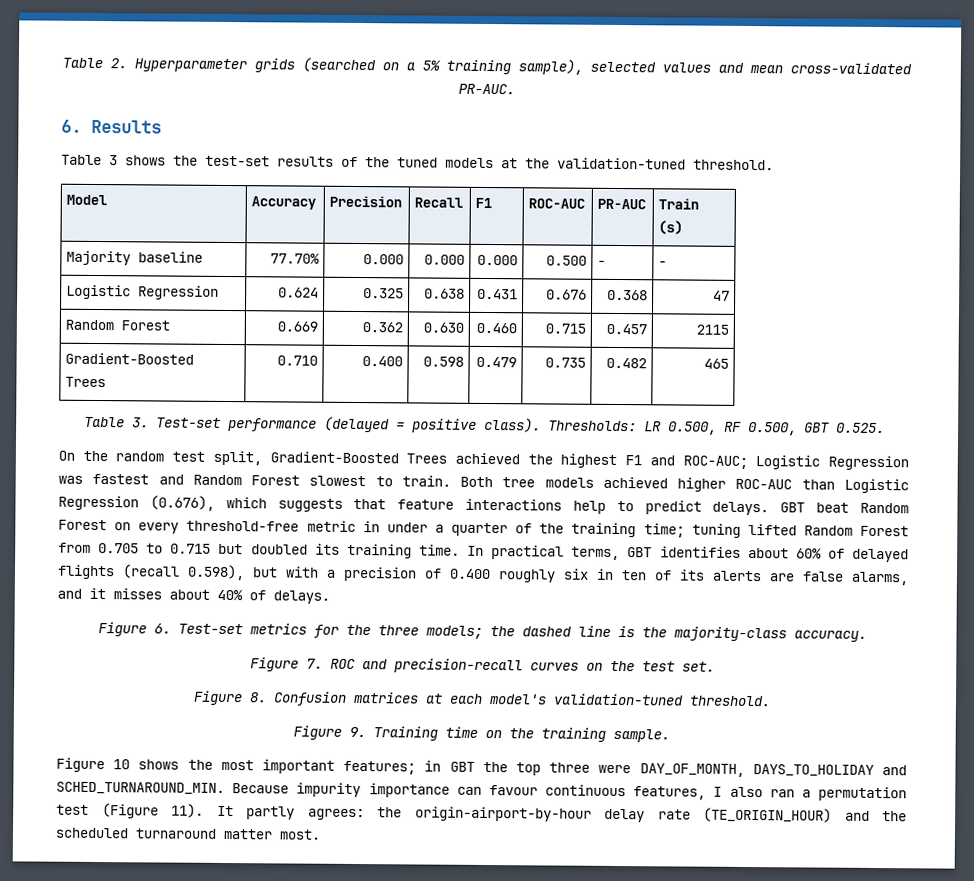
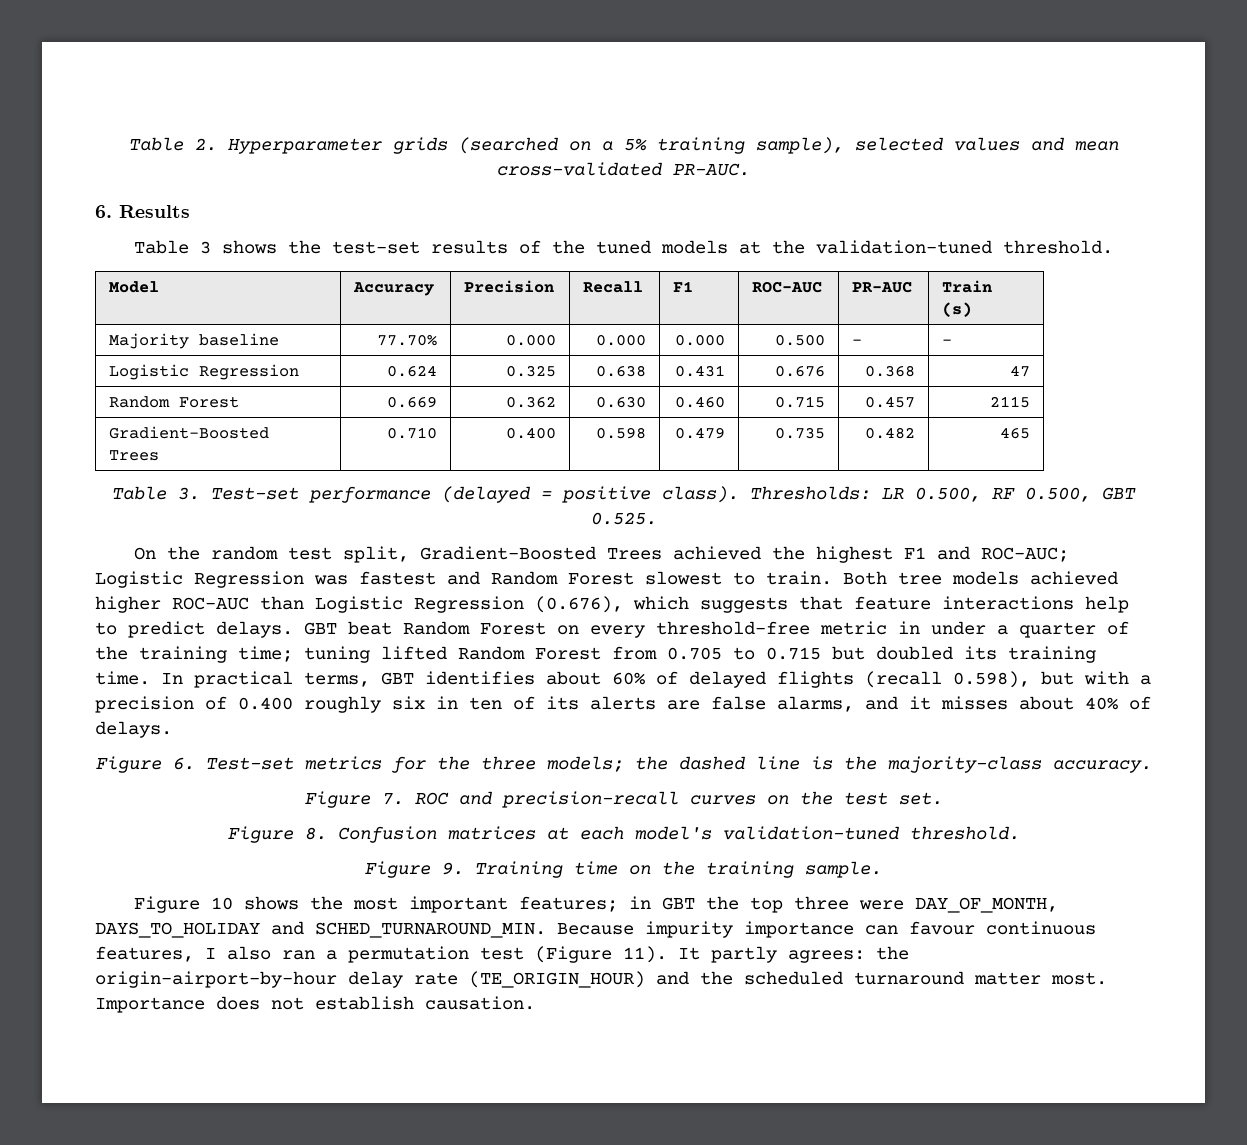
(321, 834) none -> [95,996,535,1013] Importance does not establish causation.

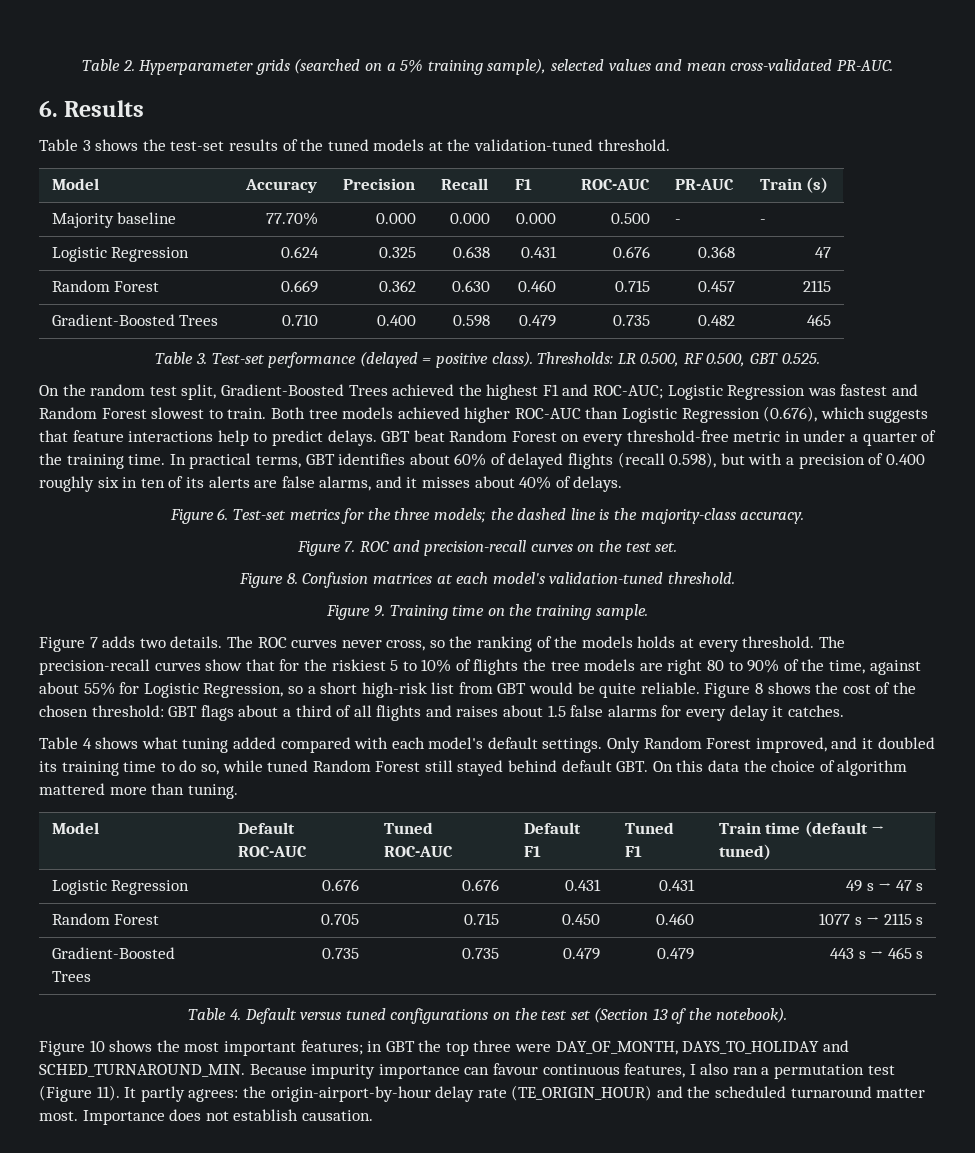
[238,646,1096,663] time; tuning lifted Random Forest from 0.705 to 0.715 but doubled its training -> (124, 461) none
(882, 869) none -> [39,636,845,652] [39,659,921,675] [39,682,916,698] [39,705,844,721] [39,737,935,753] [39,760,908,776] [39,783,238,799] [51,822,99,834] [237,822,295,834] [237,846,307,857] [383,822,433,834] [383,846,453,857] [523,822,581,834] [523,846,541,857] [624,822,674,834] [624,846,642,857] [718,821,885,837] [718,844,771,860] [51,880,190,895] [322,879,360,891] [462,879,500,891] [565,879,602,891] [659,879,696,891] [845,880,924,892] [51,913,160,925] [321,914,360,925] [464,913,500,925] [562,914,601,925] [656,913,695,925] [818,913,924,925] [51,947,175,959] [51,971,91,982] [322,948,360,959] [462,948,500,959] [563,948,601,960] [657,948,695,960] [829,947,924,959] [188,1007,787,1024] // Figure 7 adds two details. The ROC curves never cross, so the ranking of the models holds at every threshold. The precision-recall curves show that for the riskiest 5 to 10% of flights the tree models are right 80 to 90% of the time, against about 55% for Logistic Regression, so a short high-risk list from GBT would be quite reliable. Figure 8 shows the cost of the chosen threshold: GBT flags about a third of all flights and raises about 1.5 false alarms for every delay it catches. // Table 4 shows what tuning added compared with each model's default settings. Only Random Forest improved, and it doubled its training time to do so, while tuned Random Forest still stayed behind default GBT. On this data the choice of algorithm mattered more than tuning. // Model | Default ROC-AUC | Tuned ROC-AUC | Default F1 | Tuned F1 | Train time (default → tuned) // Logistic Regression | 0.676 | 0.676 | 0.431 | 0.431 | 49 s → 47 s // Random Forest | 0.705 | 0.715 | 0.450 | 0.460 | 1077 s → 2115 s // Gradient-Boosted Trees | 0.735 | 0.735 | 0.479 | 0.479 | 443 s → 465 s // Table 4. Default versus tuned configurations on the test set (Section 13 of the notebook).

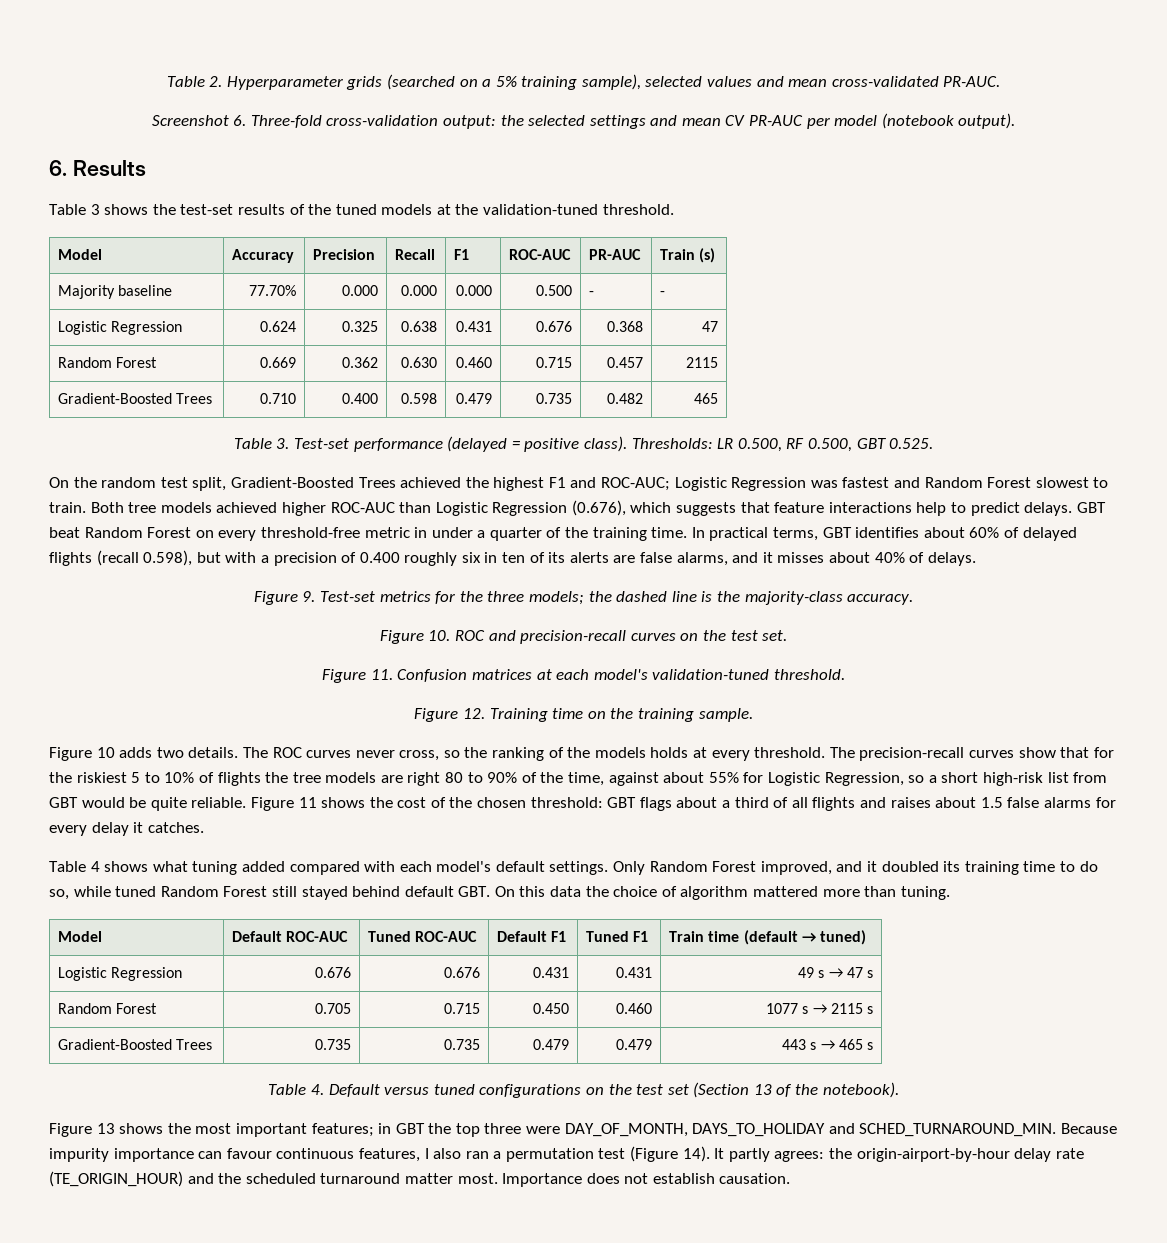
(893, 65) none -> [151,113,1016,129] // Screenshot 6. Three-fold cross-validation output: the selected settings and mean CV PR-AUC per model (notebook output).
[217,508,229,520] 6. -> [302,591,316,602] 9.
[344,541,356,552] 7. -> [428,630,451,641] 10.
[286,573,298,584] 8. -> [370,669,393,680] 11.
[374,605,386,617] 9. -> [463,708,486,719] 12.
[89,637,98,648] 7 -> [96,747,115,758] 10
[755,683,764,694] 8 -> [298,797,317,808] 11
[89,1040,105,1052] 10 -> [96,1123,115,1134] 13
[96,1085,120,1101] 11). -> [682,1146,710,1162] 14).

